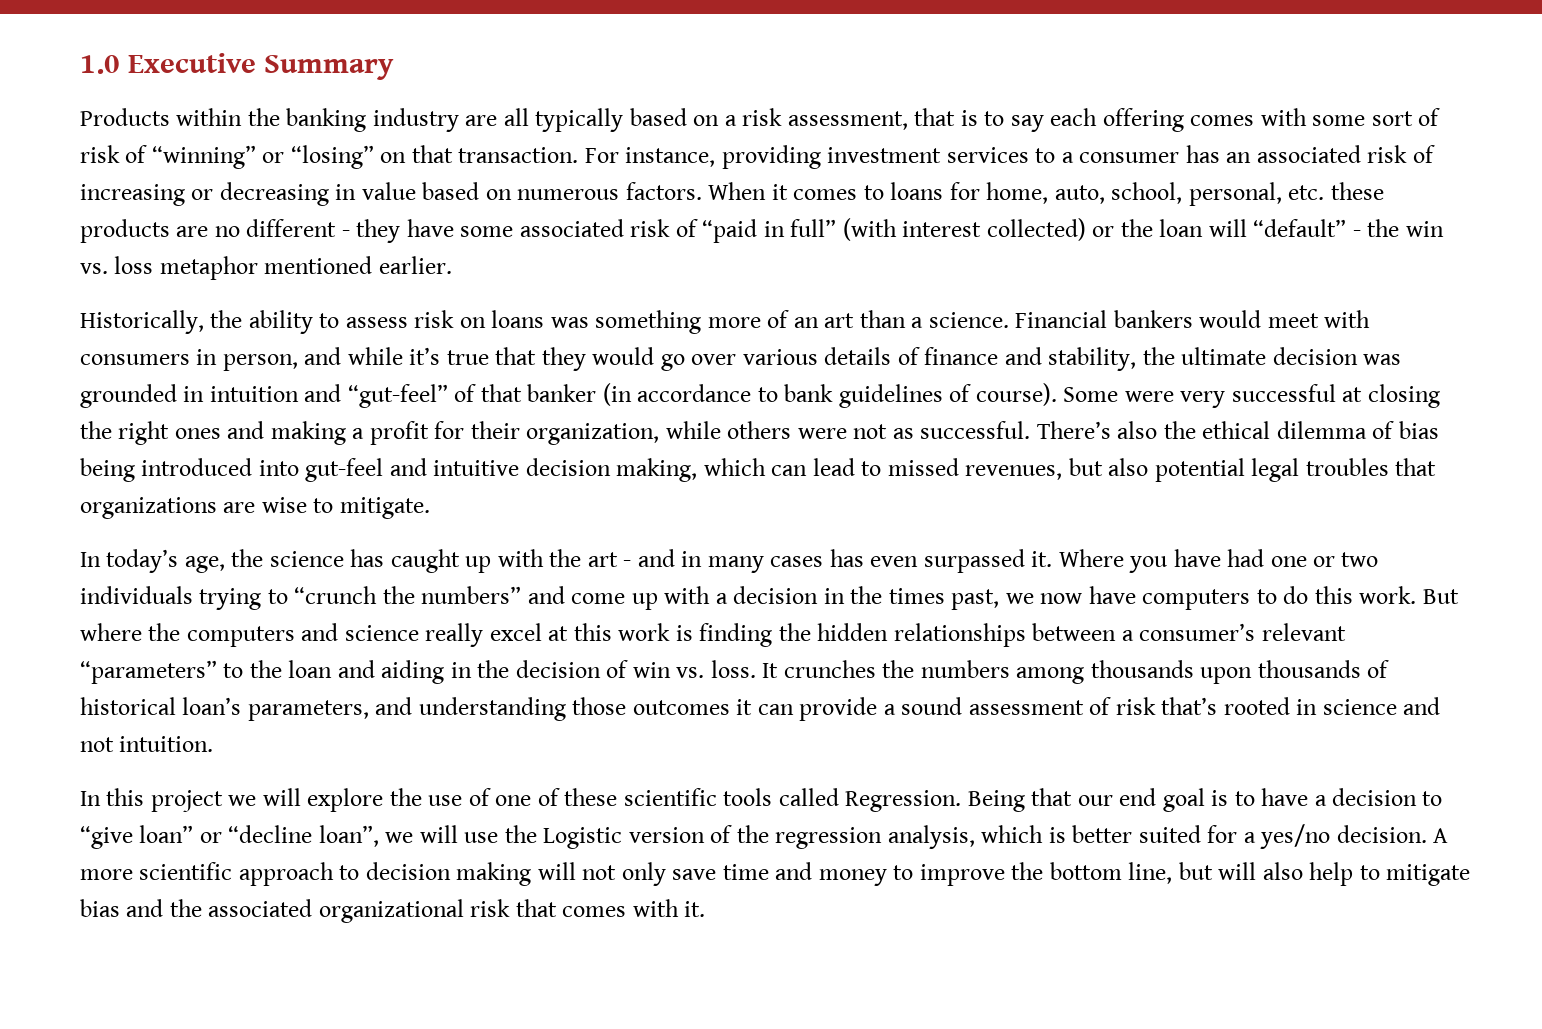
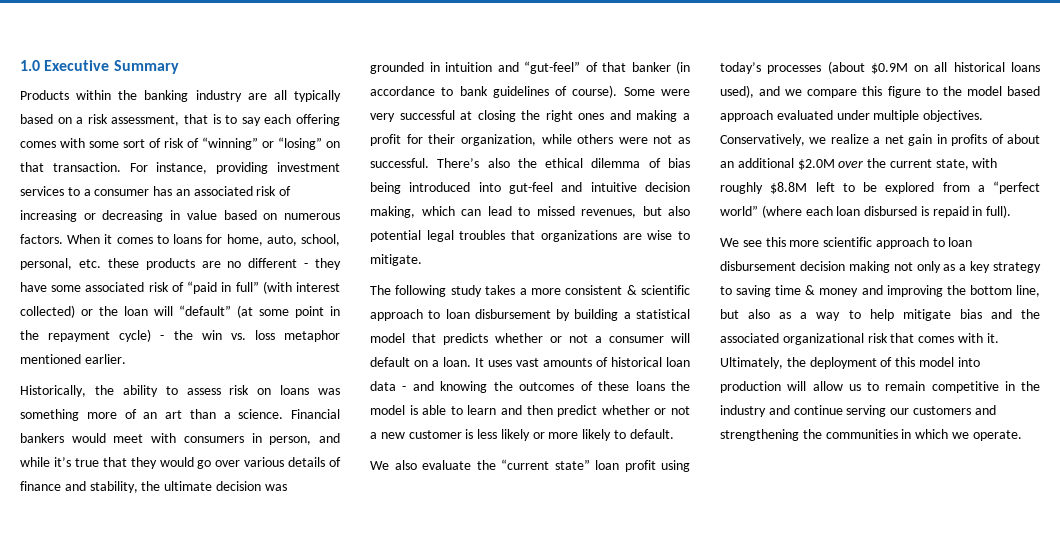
(1347, 228) none -> [237,305,340,318] [20,329,152,342] (at some point in the repayment cycle)
[80,549,1379,573] [80,586,1459,610] [80,623,1346,647] [80,660,1390,684] [80,697,1441,721] [80,736,214,752] [80,788,1443,812] [80,824,1449,849] In today’s age, the science has caught up with the art - and in many cases has even surpassed it. Where you have had one or two individuals trying to “crunch the numbers” and come up with a decision in the times past, we now have computers to do this work. But where the computers and science really excel at this work is finding the hidden relationships between a consumer’s relevant “parameters” to the loan and aiding in the decision of win vs. loss. It crunches the numbers among thousands upon thousands of historical loan’s parameters, and understanding those outcomes it can provide a sound assessment of risk that’s rooted in science and not intuition. // In this project we will explore the use of one of these scientific tools called Regression. Being that our end goal is to have a decision to “give loan” or “decline loan”, we will use the Logistic version of the regression analysis, which is better suited for a yes/no decision. A -> [370,285,690,297] [370,309,690,321] [370,333,690,345] [370,357,690,367] [370,381,690,393] [370,405,690,417] [370,429,674,441] [370,459,690,472] [720,61,1040,74] [720,85,1040,98] [720,110,984,122] [720,134,1040,146] [720,158,998,170] [720,181,1040,194] [720,205,1012,218] [720,237,786,247] The following study takes a more consistent & scientific approach to loan disbursement by building a statistical model that predicts whether or not a consumer will default on a loan. It uses vast amounts of historical loan data - and knowing the outcomes of these loans the model is able to learn and then predict whether or not a new customer is less likely or more likely to default. // We also evaluate the “current state” loan profit using today’s processes (about $0.9M on all historical loans used), and we compare this figure to the model based approach evaluated under multiple objectives. Conservatively, we realize a net gain in profits of about an additional $2.0M over the current state, with roughly $8.8M left to be explored from a “perfect world” (where each loan disbursed is repaid in full). // We see this
(360, 872) none -> [948,237,973,247] [720,261,796,271] loan disbursement
[537,862,576,880] will -> (890, 267) none
[672,862,1380,886] save time and money to improve the bottom line, but will also help to -> [943,261,1041,273] [720,285,1040,297] [720,309,894,321] as a key strategy to saving time & money and improving the bottom line, but also as a way to help
(706, 909) none -> [720,357,980,369] [720,381,1040,393] [720,405,996,417] [720,429,1022,441] Ultimately, the deployment of this model into production will allow us to remain competitive in the industry and continue serving our customers and strengthening the communities in which we operate.

